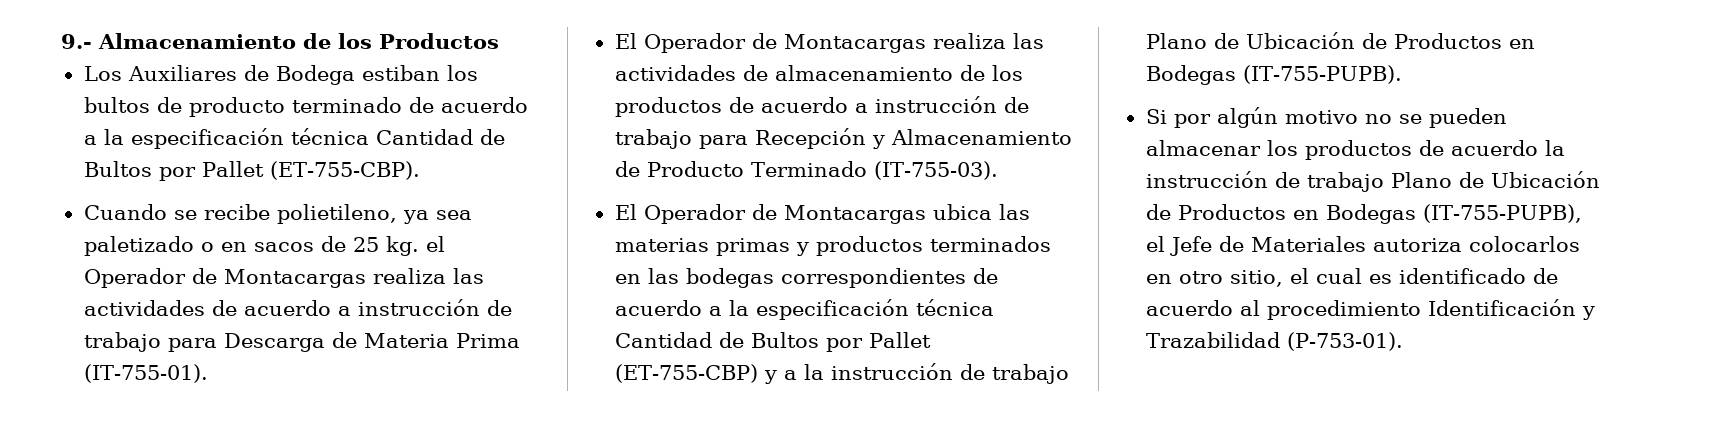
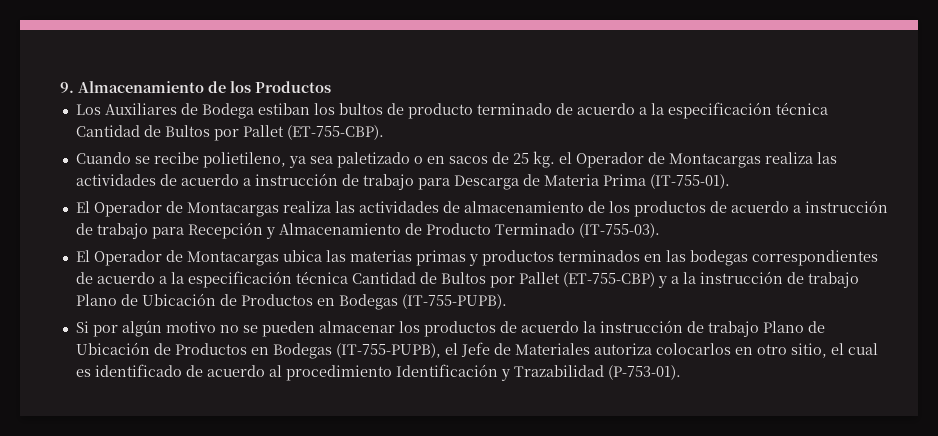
[61,34,92,49] 9.- -> [60,82,74,93] 9.

